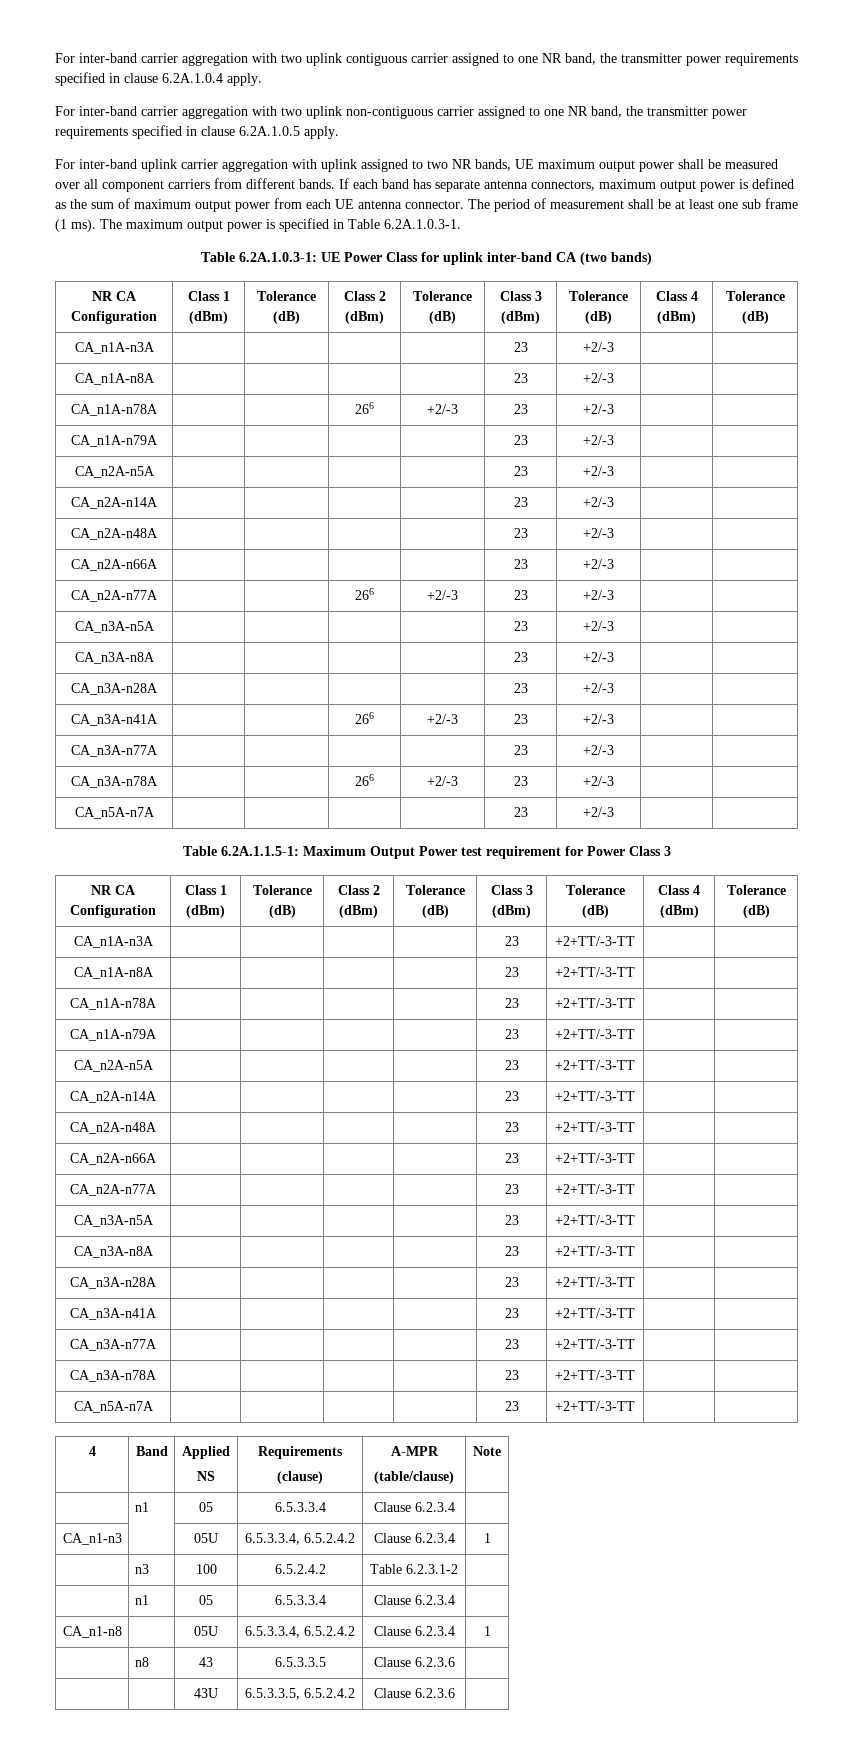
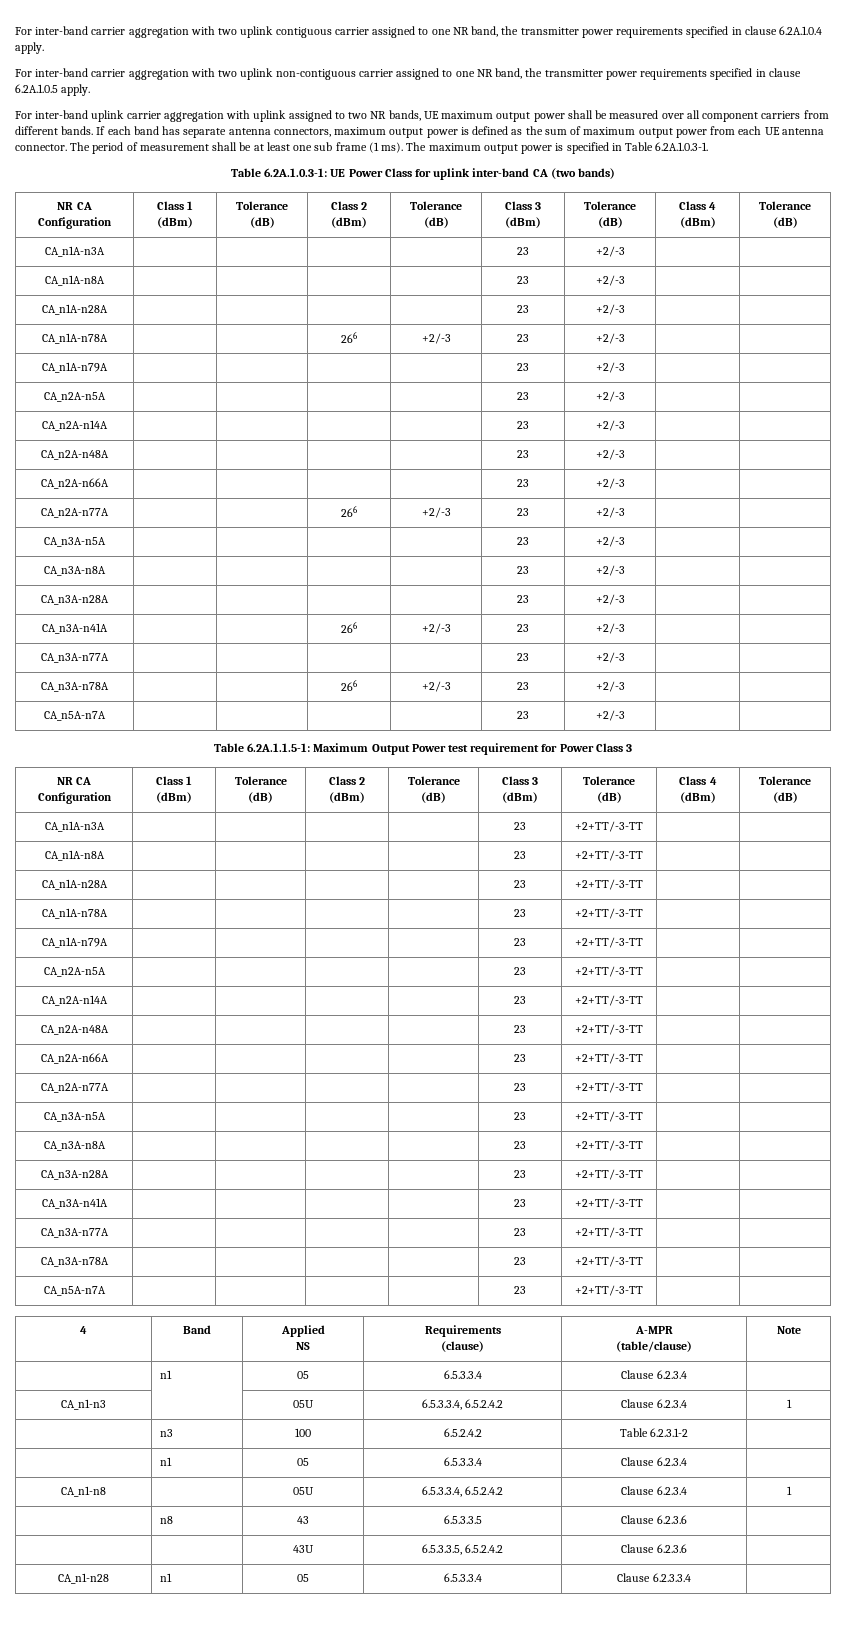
(614, 378) none -> [42,304,108,315] [517,305,529,313] [595,304,625,315] // CA_n1A-n28A | | | | | 23 | +2/-3 | |
(635, 972) none -> [41,879,108,890] [514,880,526,888] [575,879,643,890] // CA_n1A-n28A | | | | | 23 | +2+TT/-3-TT | |
(455, 1693) none -> [58,1573,109,1584] [159,1573,172,1582] [297,1574,309,1582] [443,1573,482,1582] [617,1573,691,1582] // CA_n1-n28 | n1 | 05 | 6.5.3.3.4 | Clause 6.2.3.3.4 |

